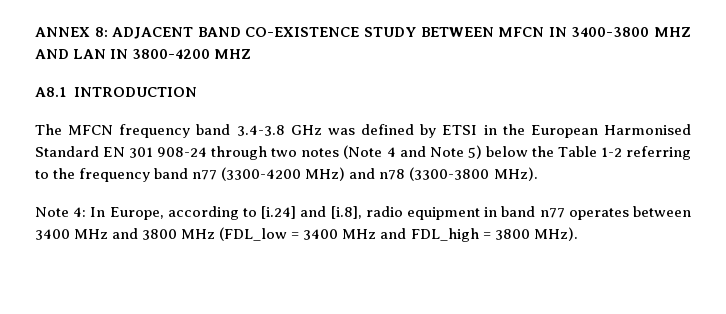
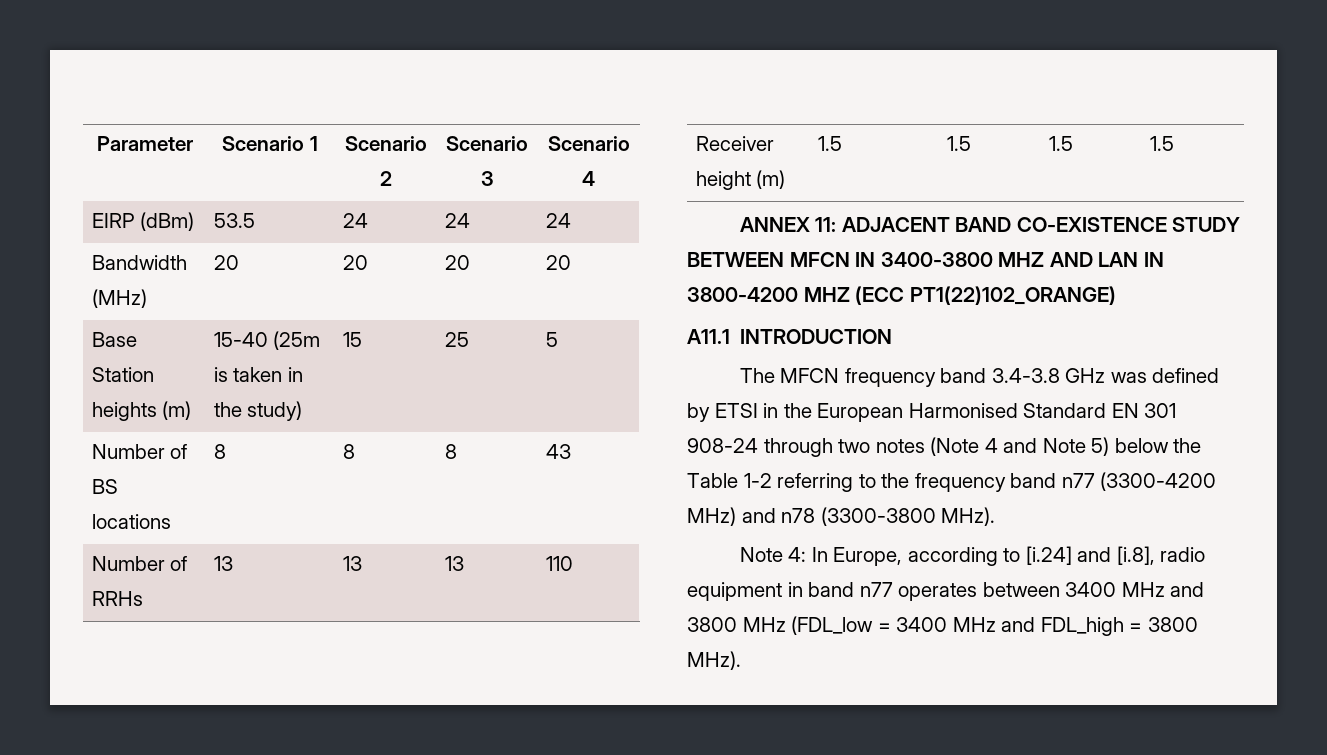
[35,27,108,37] ANNEX 8: -> [96,136,193,151] [222,136,318,151] [344,136,427,151] [379,171,392,186] [446,136,528,151] [480,171,494,186] [547,136,630,151] [582,171,595,186] [91,212,195,231] [213,213,255,228] [342,213,368,228] [444,213,470,228] [545,213,571,228] [91,255,187,270] [91,289,147,308] [213,255,239,270] [342,255,368,270] [444,255,470,270] [545,255,571,270] [91,332,137,347] [91,367,154,382] [91,401,192,421] [213,331,321,350] [213,367,303,382] [213,401,303,421] [342,332,362,347] [444,332,469,347] [545,332,558,347] [91,444,188,459] [91,479,118,494] [91,514,171,529] [213,444,226,459] [342,444,355,459] [444,444,457,459] [545,444,571,459] [91,556,188,571] [91,591,143,606] [213,556,233,571] [342,556,362,571] [444,556,464,571] [545,556,573,571] [695,136,774,151] [695,170,786,190] [817,136,842,151] [946,136,971,151] [1048,136,1073,151] [1149,136,1174,151] [739,217,837,232] Parameter | Scenario 1 | Scenario 2 | Scenario 3 | Scenario 4 // EIRP (dBm) | 53.5 | 24 | 24 | 24 // Bandwidth (MHz) | 20 | 20 | 20 | 20 // Base Station heights (m) | 15-40 (25m is taken in the study) | 15 | 25 | 5 // Number of BS locations | 8 | 8 | 8 | 43 // Number of RRHs | 13 | 13 | 13 | 110 // Receiver height (m) | 1.5 | 1.5 | 1.5 | 1.5 // ANNEX 11:
[35,87,66,97] // A8.1 -> [855,286,1116,305] [687,329,730,344] (ECC PT1(22)102_ORANGE) // A11.1

